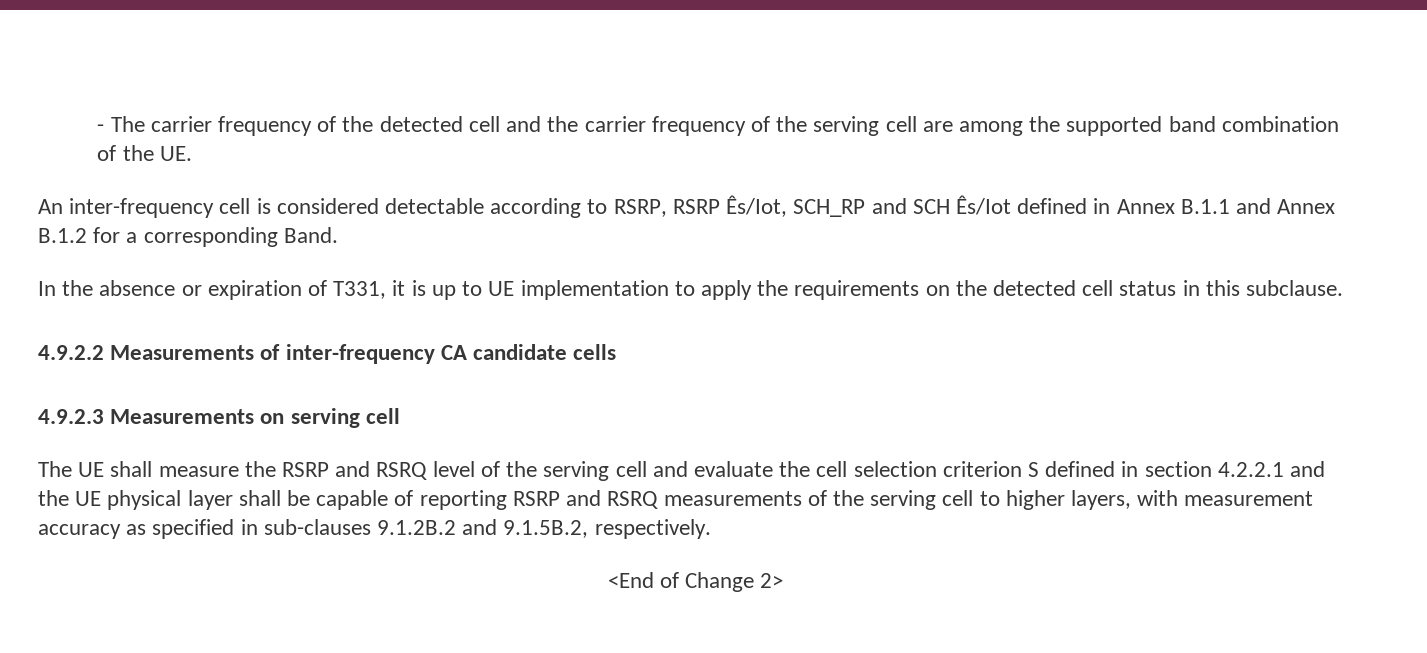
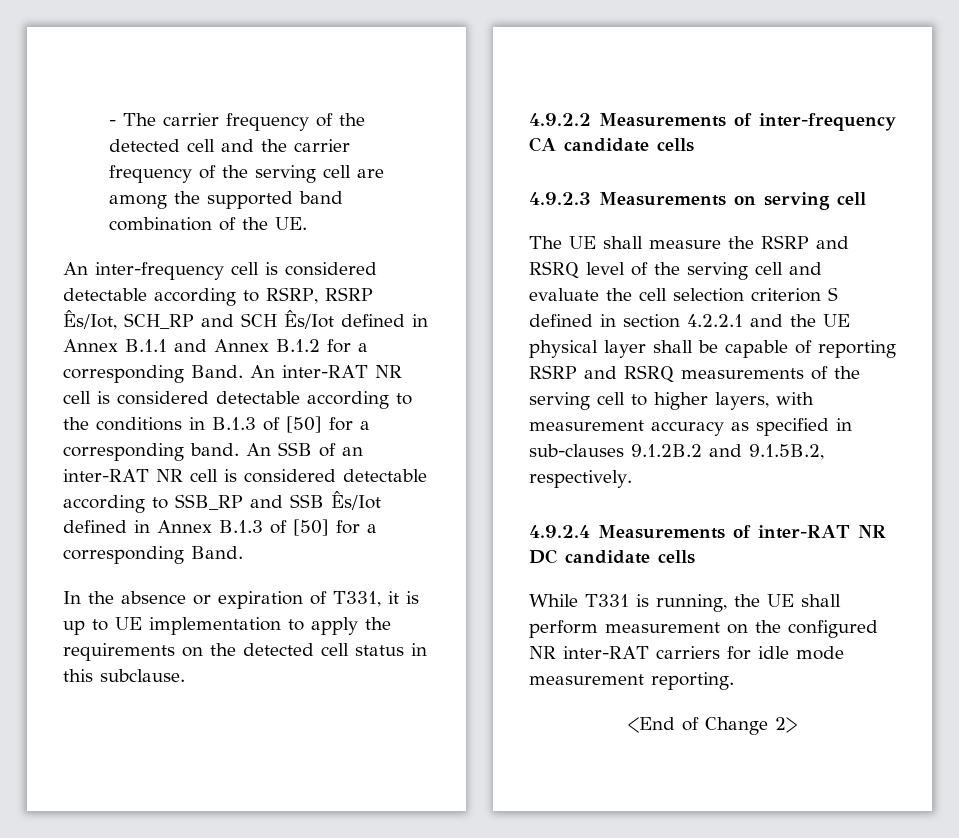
(338, 235) none -> [250,365,402,378] [63,391,412,409] [63,416,370,433] [63,442,363,461] [63,469,427,483] [63,491,381,513] [63,519,377,536] [63,546,243,564] An inter-RAT NR cell is considered detectable according to the conditions in B.1.3 of [50] for a corresponding band. An SSB of an inter-RAT NR cell is considered detectable according to SSB_RP and SSB Ês/Iot defined in Annex B.1.3 of [50] for a corresponding Band.
(711, 529) none -> [529,525,886,539] [529,549,695,564] [529,594,841,612] [529,620,878,638] [529,646,844,660] [529,672,734,690] // 4.9.2.4 Measurements of inter-RAT NR DC candidate cells // While T331 is running, the UE shall perform measurement on the configured NR inter-RAT carriers for idle mode measurement reporting.

